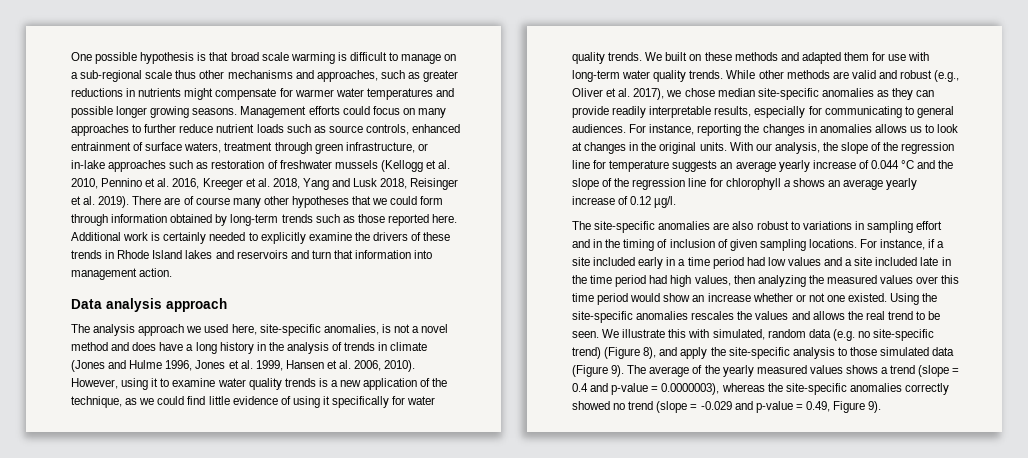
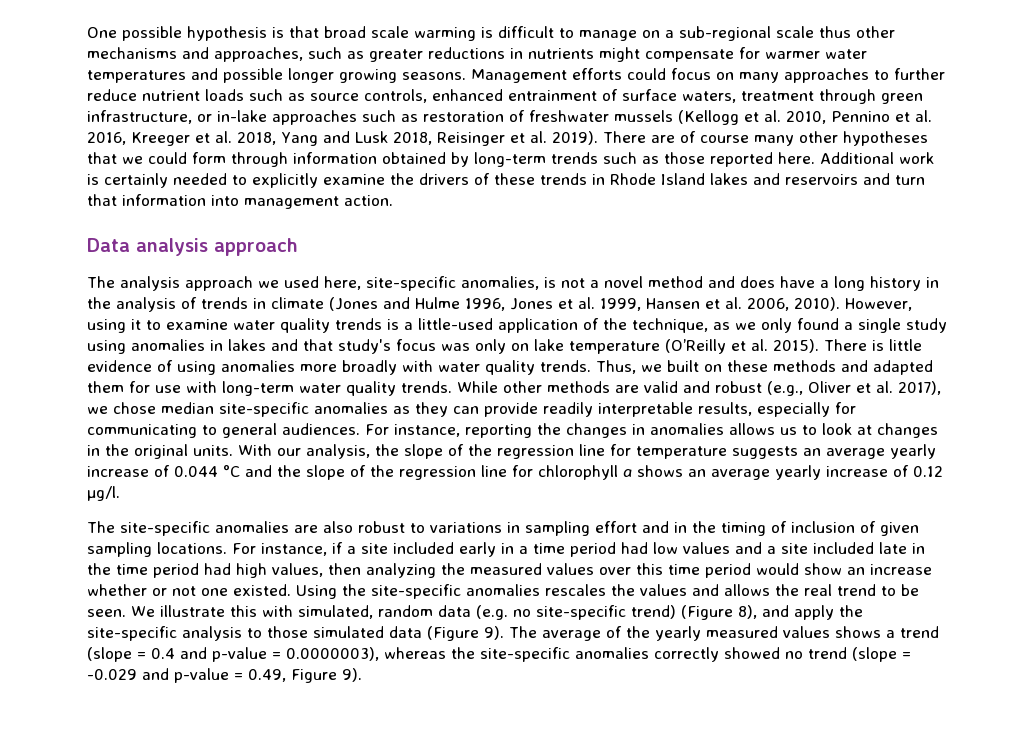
[340,380,362,387] new -> [418,318,493,330] little-used
[157,396,436,408] [572,52,663,64] could find little evidence of using it specifically for water quality trends. We -> [761,318,947,333] [87,339,922,354] [87,360,662,375] only found a single study using anomalies in lakes and that study's focus was only on lake temperature (O’Reilly et al. 2015). There is little evidence of using anomalies more broadly with water quality trends. Thus, we

